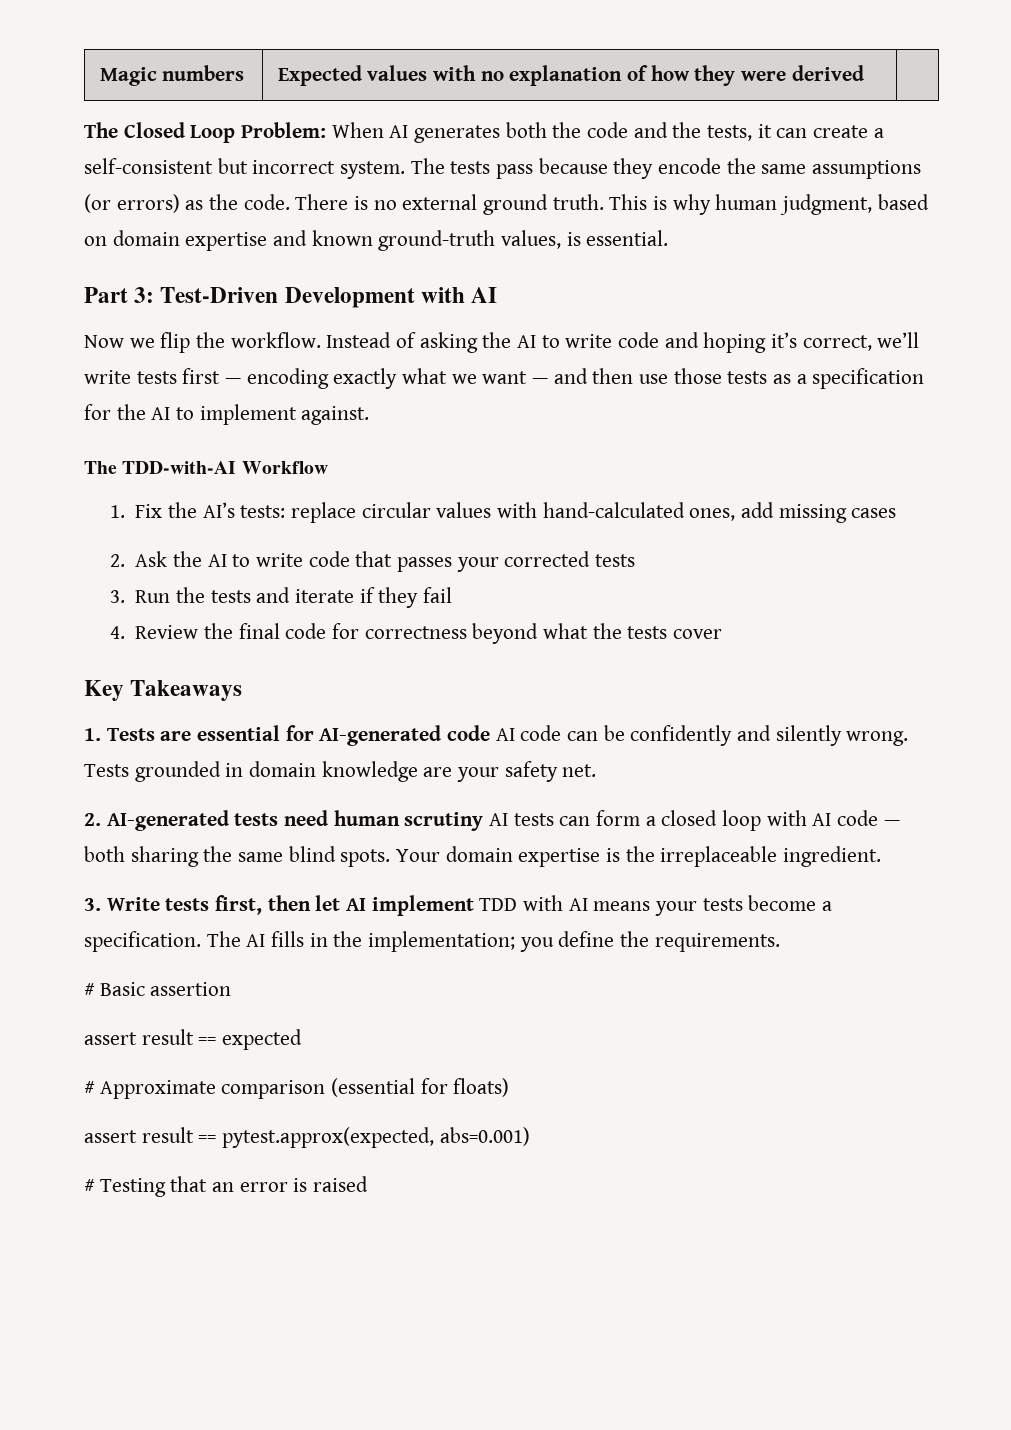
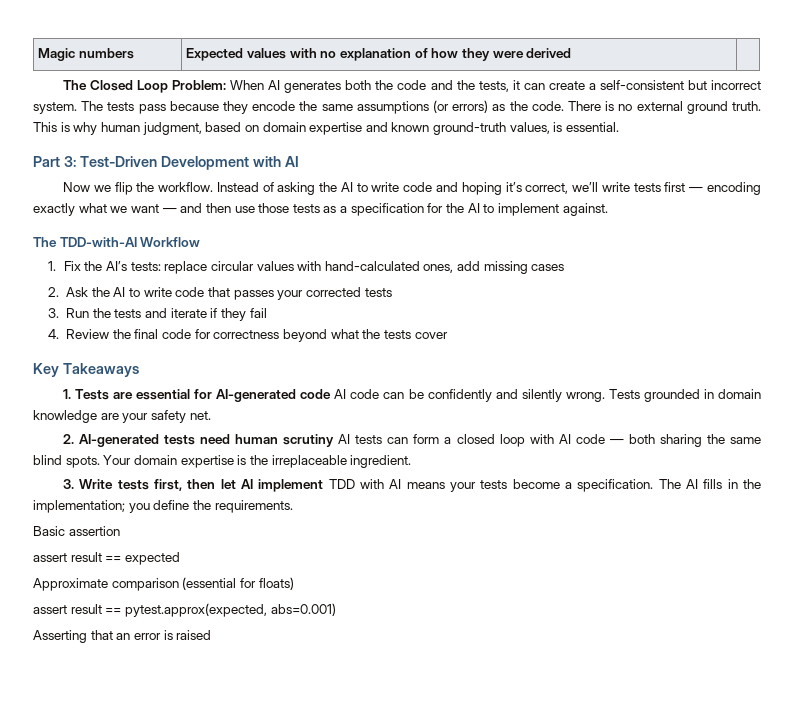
[84,983,95,996] # -> (293, 506) none
[84,1081,95,1094] # -> (180, 558) none
[84,1178,166,1197] # Testing -> [33,630,87,643] Asserting

